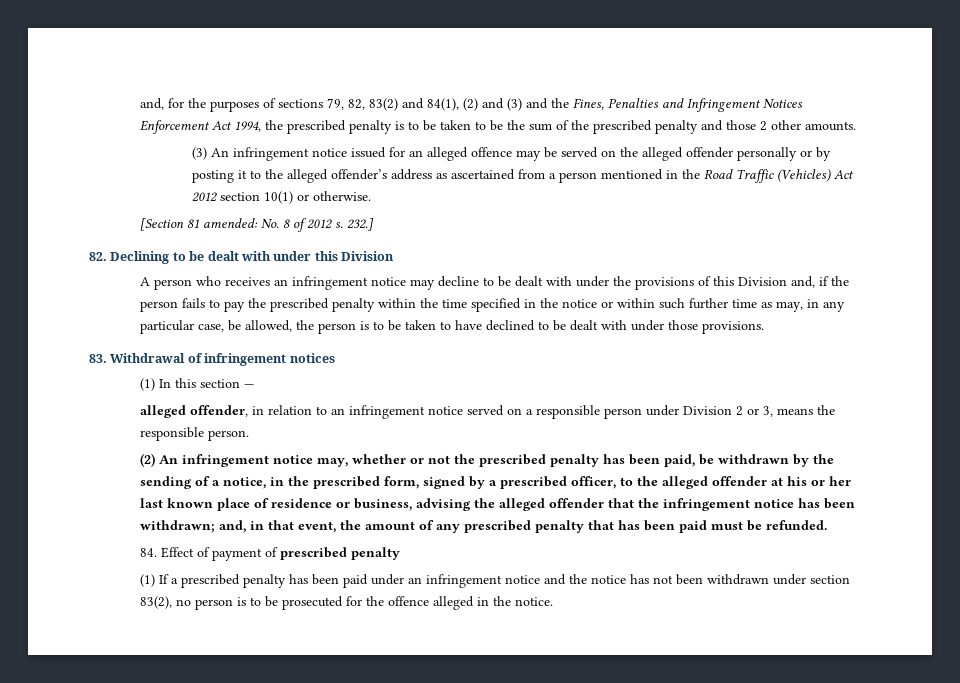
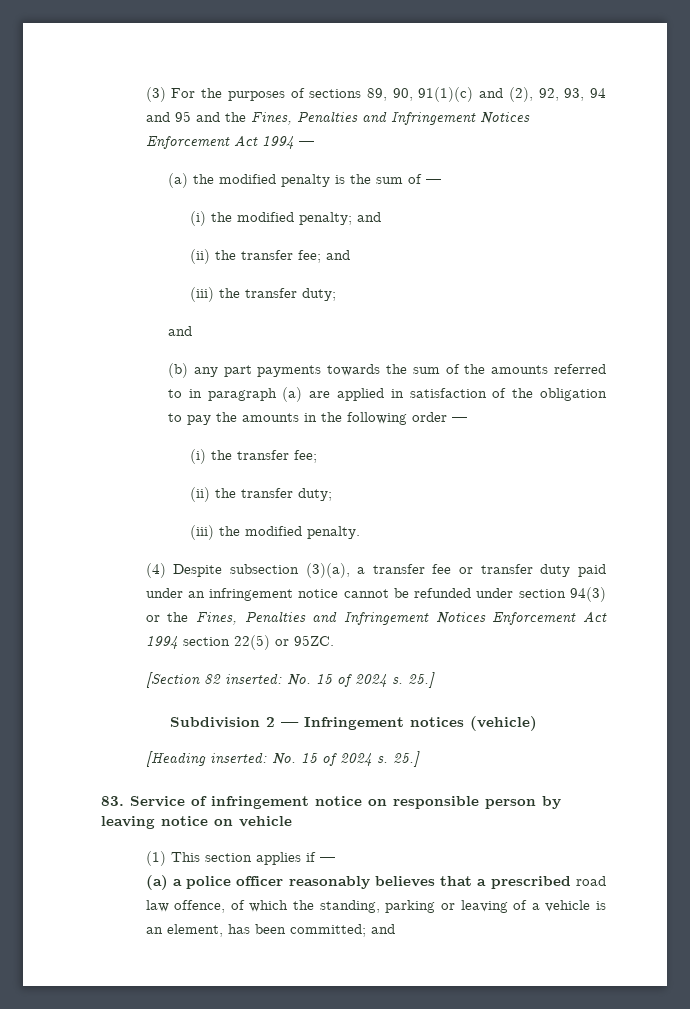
[140,98,185,110] and, for -> [145,87,196,102] (3) For
[327,98,523,111] 79, 82, 83(2) and 84(1), (2) and (3) -> [366,87,606,102] [145,111,191,122] 89, 90, 91(1)(c) and (2), 92, 93, 94 and 95
[234,120,857,134] [191,147,831,161] [191,169,854,183] [191,191,371,204] [140,218,375,232] [89,251,394,264] [140,276,850,290] [140,298,846,312] [140,320,765,334] [89,353,335,366] [140,378,255,391] [140,405,836,419] [140,427,250,441] [140,453,835,467] [140,476,852,489] [140,498,856,511] [140,520,828,533] [140,547,401,561] [140,574,340,588] 1994, the prescribed penalty is to be taken to be the sum of the prescribed penalty and those 2 other amounts. // (3) An infringement notice issued for an alleged offence may be served on the alleged offender personally or by posting it to the alleged offender’s address as ascertained from a person mentioned in the Road Traffic (Vehicles) Act 2012 section 10(1) or otherwise. // [Section 81 amended: No. 8 of 2012 s. 232.] // 82. Declining to be dealt with under this Division // A person who receives an infringement notice may decline to be dealt with under the provisions of this Division and, if the person fails to pay the prescribed penalty within the time specified in the notice or within such further time as may, in any particular case, be allowed, the person is to be taken to have declined to be dealt with under those provisions. // 83. Withdrawal of infringement notices // (1) In this section — // alleged offender, in relation to an infringement notice served on a responsible person under Division 2 or 3, means the responsible person. // (2) An infringement notice may, whether or not the prescribed penalty has been paid, be withdrawn by the sending of a notice, in the prescribed form, signed by a prescribed officer, to the alleged offender at his or her last known place of residence or business, advising the alleged offender that the infringement notice has been withdrawn; and, in that event, the amount of any prescribed penalty that has been paid must be refunded. // 84. Effect of payment of prescribed penalty // (1) If a prescribed penalty has been -> [261,136,314,149] [167,173,441,188] [190,211,382,226] [190,249,351,264] [190,287,337,302] [167,326,192,336] [167,363,606,378] [167,387,607,402] [167,412,467,425] [190,449,318,464] [190,487,333,502] [190,525,361,540] [145,563,571,578] 1994 — // (a) the modified penalty is the sum of — // (i) the modified penalty; and // (ii) the transfer fee; and // (iii) the transfer duty; // and // (b) any part payments towards the sum of the amounts referred to in paragraph (a) are applied in satisfaction of the obligation to pay the amounts in the following order — // (i) the transfer fee; // (ii) the transfer duty; // (iii) the modified penalty. // (4) Despite subsection (3)(a), a transfer fee or transfer duty
[544,574,851,585] [140,596,554,610] and the notice has not been withdrawn under section 83(2), no person is to be prosecuted for the offence alleged in the notice. -> [343,587,607,602] [145,611,607,625] [145,635,334,650] [145,672,435,688] [170,716,537,731] [145,751,420,767] [101,796,561,809] [101,816,292,829] [145,851,335,866] [145,875,607,890] [145,900,606,913] [145,924,395,937] cannot be refunded under section 94(3) or the Fines, Penalties and Infringement Notices Enforcement Act 1994 section 22(5) or 95ZC. // [Section 82 inserted: No. 15 of 2024 s. 25.] // Subdivision 2 — Infringement notices (vehicle) // [Heading inserted: No. 15 of 2024 s. 25.] // 83. Service of infringement notice on responsible person by leaving notice on vehicle // (1) This section applies if — // (a) a police officer reasonably believes that a prescribed road law offence, of which the standing, parking or leaving of a vehicle is an element, has been committed; and

